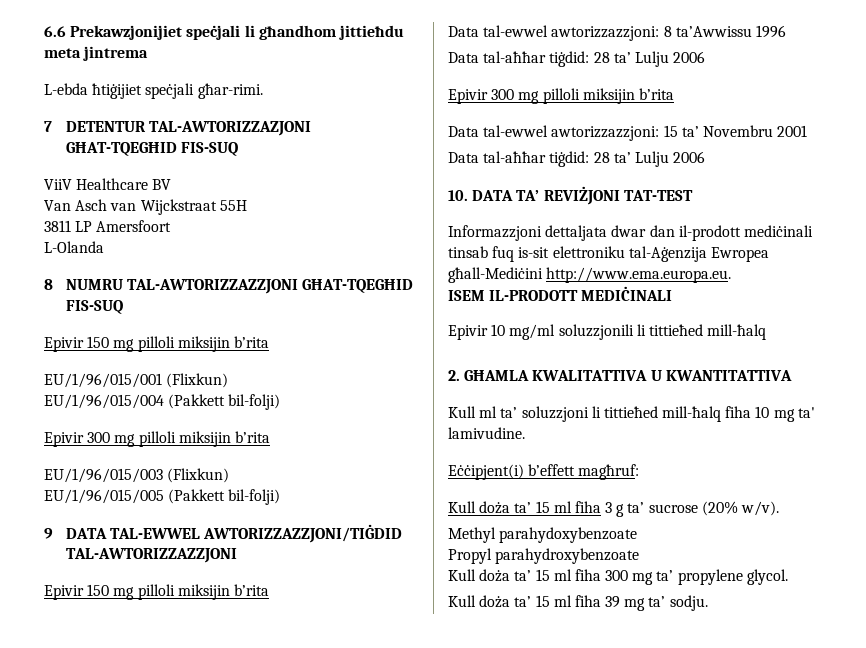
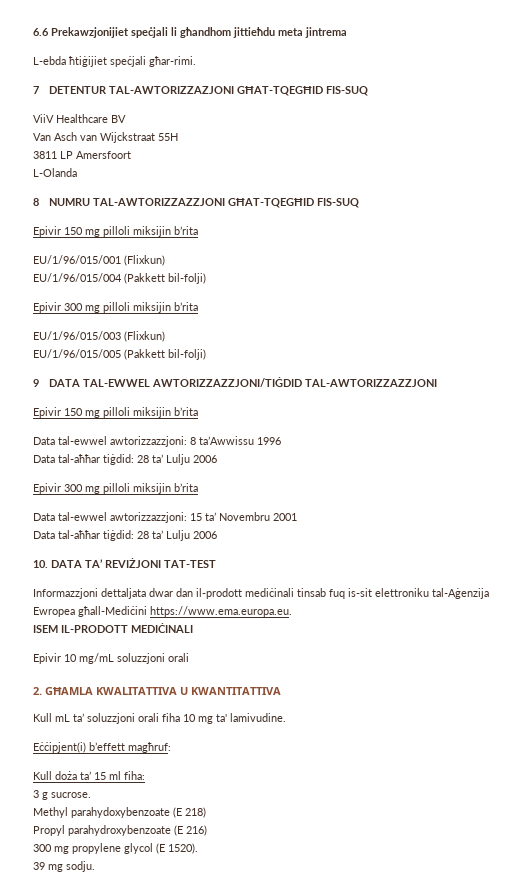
[546,267,732,283] http://www.ema.europa.eu. -> [150,606,292,617] https://www.ema.europa.eu.
[509,324,767,340] mg/ml soluzzjonili li tittieħed mill-ħalq -> [79,653,189,664] mg/mL soluzzjoni orali
[479,406,498,418] ml -> [55,714,70,722] mL
[591,406,722,422] li tittieħed mill-ħalq -> [138,713,159,722] orali
[574,501,601,513] fiha -> [124,771,145,780] fiha: //
[627,501,780,516] ta’ sucrose (20% w/v). -> [51,792,91,798] sucrose.
(638, 535) none -> [173,807,206,818] (E 218)
[448,569,788,585] [448,595,601,608] // Kull doża ta’ 15 ml fiha 300 mg ta’ propylene glycol. // Kull doża ta’ 15 ml fiha -> [174,825,207,836] [33,843,198,854] (E 216) // 300 mg propylene glycol (E 1520). //
[648,596,666,607] ta’ -> (63, 868) none

